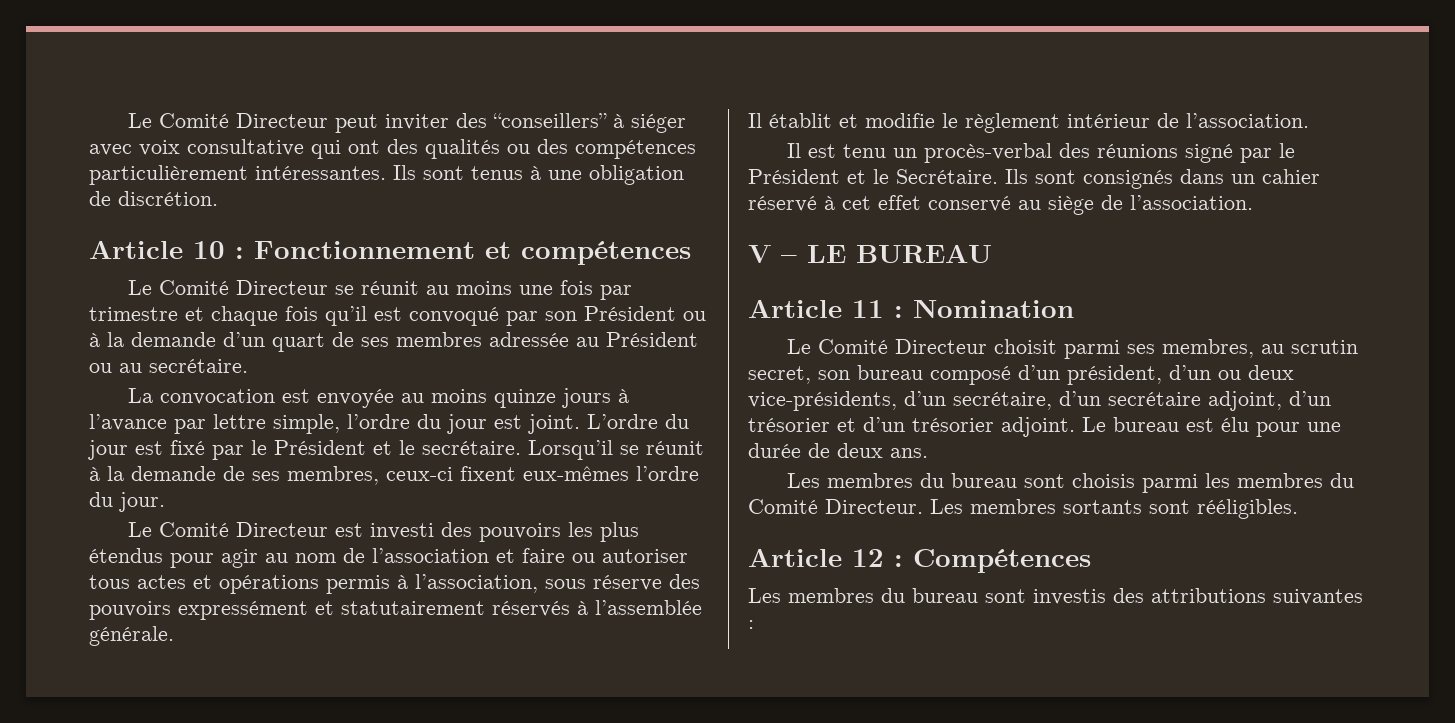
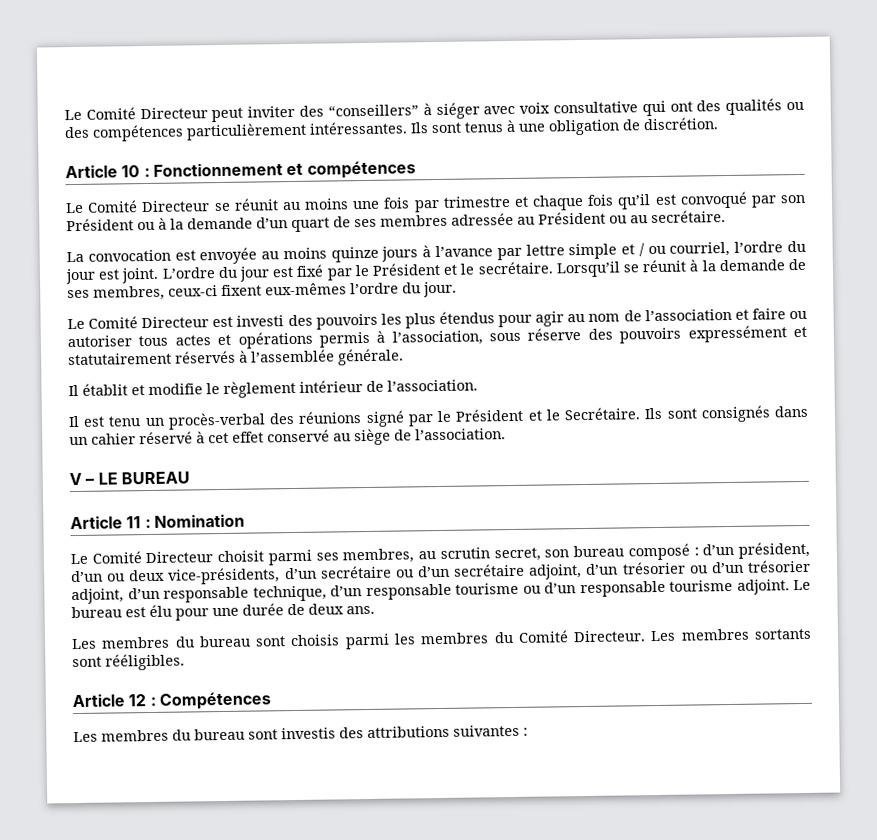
[273,414,340,434] simple, -> [568,241,731,260] simple et / ou courriel,
(1011, 375) none -> [693,547,699,556] :
[953,392,1052,410] secrétaire, -> [320,565,414,579] secrétaire ou
[837,417,994,432] et d’un trésorier -> [689,559,811,574] [71,579,733,605] ou d’un trésorier adjoint, d’un responsable technique, d’un responsable tourisme ou d’un responsable tourisme

